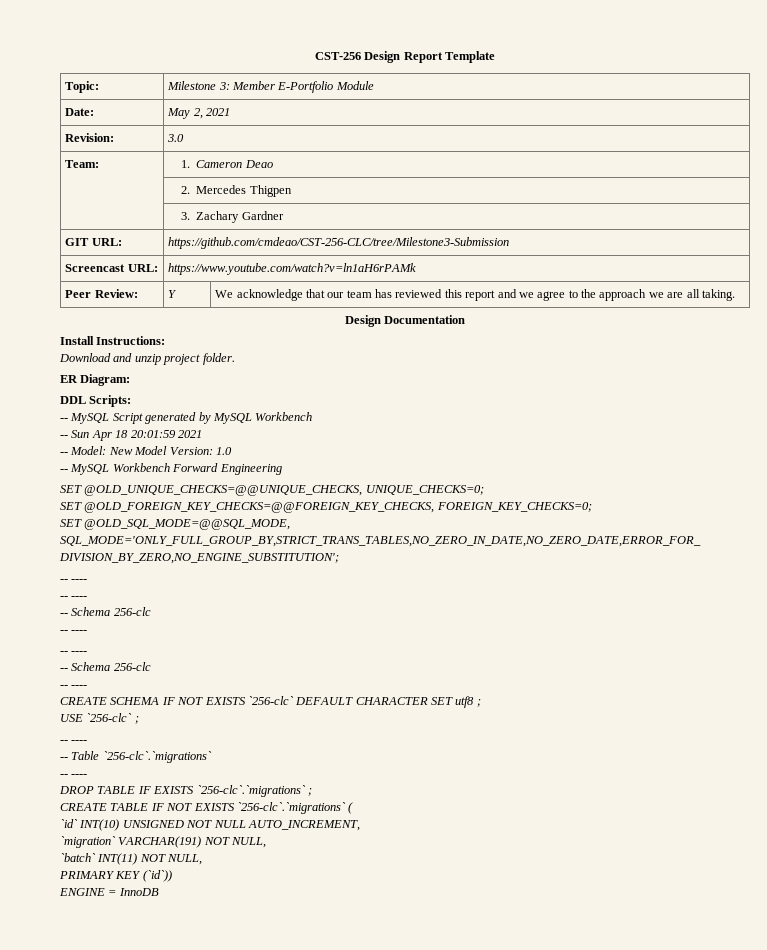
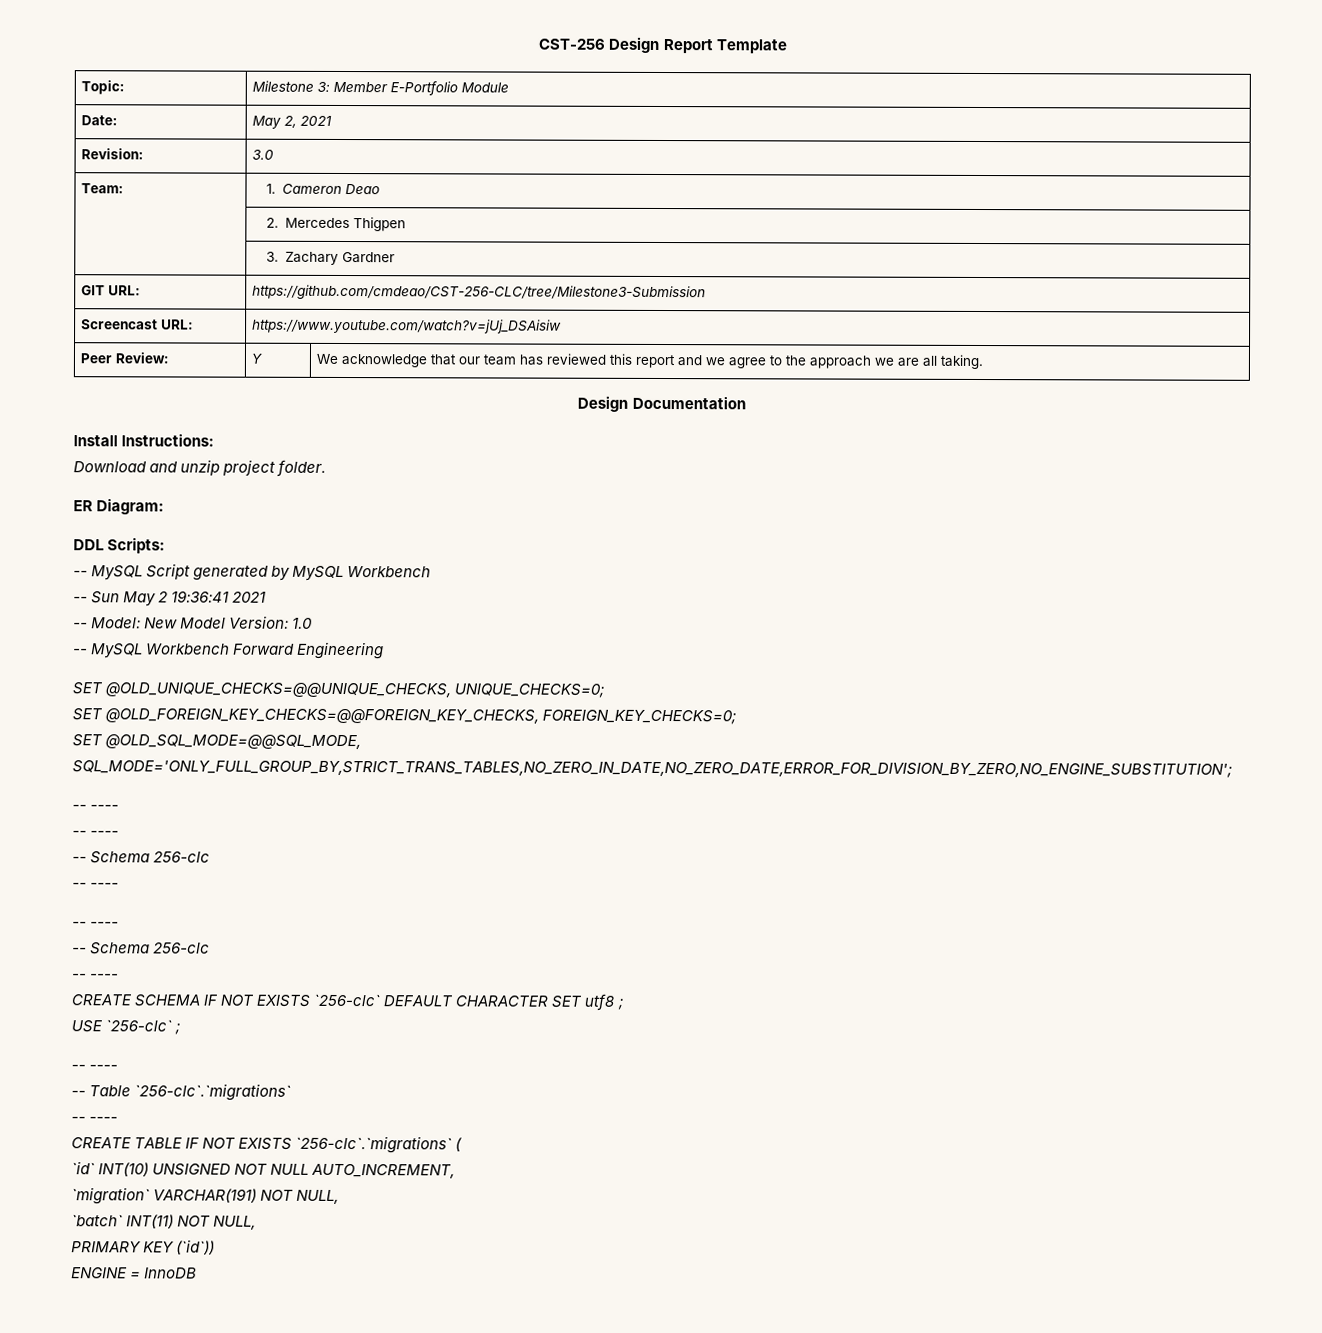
[168,263,417,275] https://www.youtube.com/watch?v=ln1aH6rPAMk -> [251,318,562,334] https://www.youtube.com/watch?v=jUj_DSAisiw
[91,430,176,441] Apr 18 20:01:59 -> [123,590,230,607] May 2 19:36:41
[59,785,312,797] // DROP TABLE IF EXISTS `256-clc`.`migrations` ; -> (119, 1119) none

